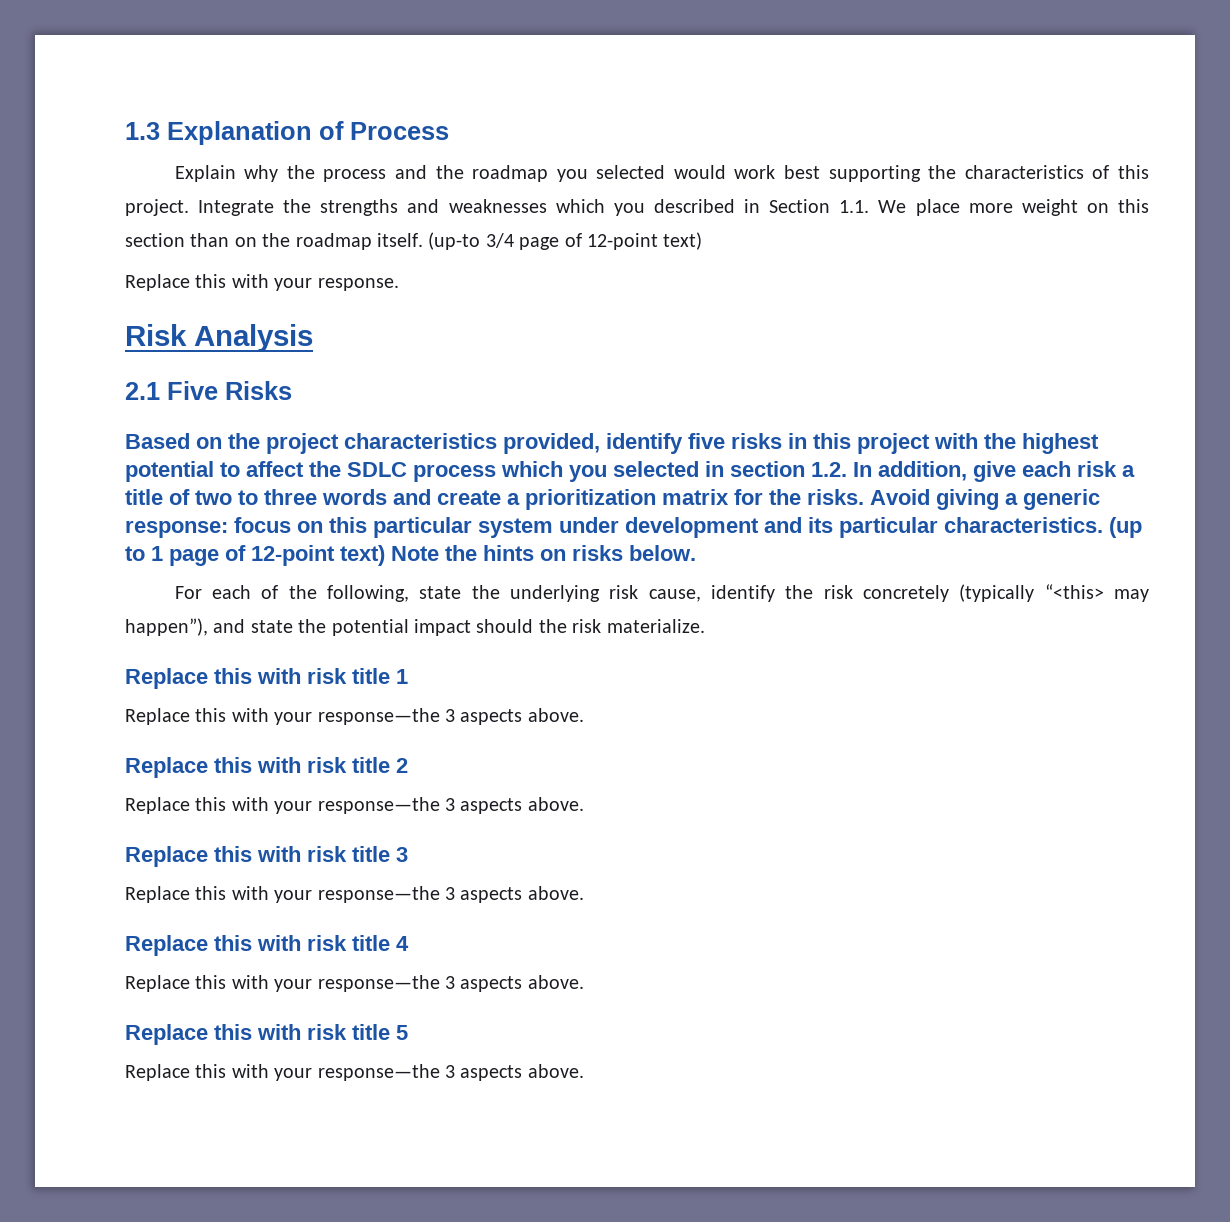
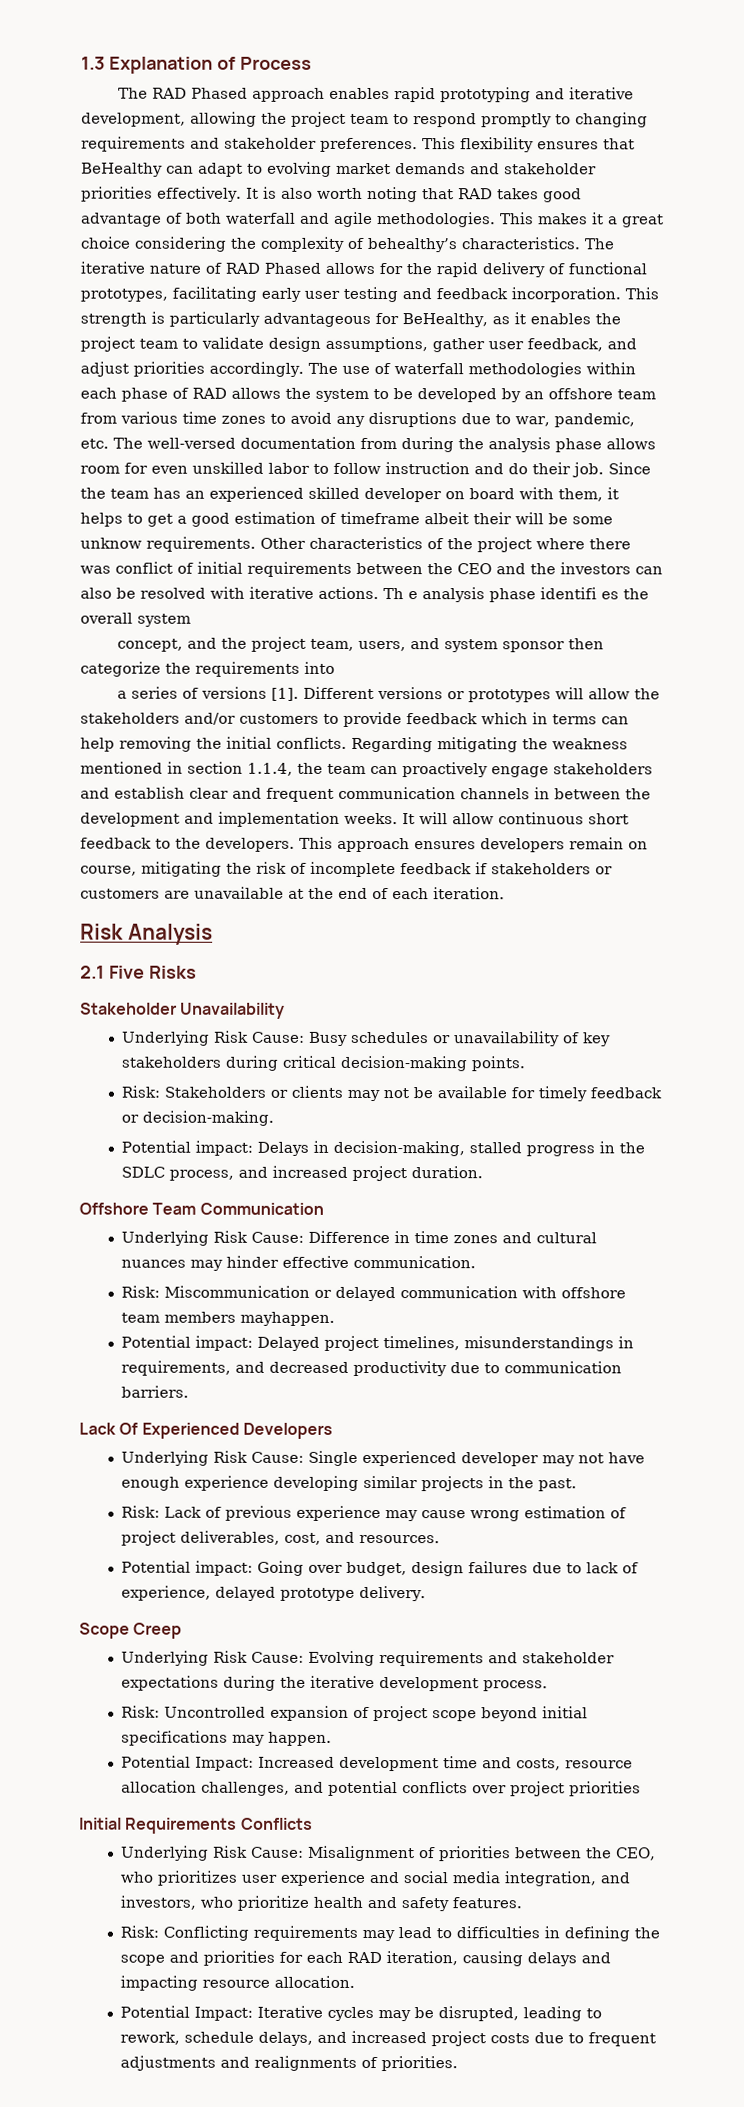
[174,165,1149,182] [125,199,1149,216] [125,232,703,250] [125,274,399,291] Explain why the process and the roadmap you selected would work best supporting the characteristics of this project. Integrate the strengths and weaknesses which you described in Section 1.1. We place more weight on this section than on the roadmap itself. (up-to 3/4 page of 12-point text) // Replace this with your response. -> [118,87,635,103] [81,111,648,128] [81,136,635,153] [81,161,597,177] [81,186,582,203] [81,211,664,228] [80,236,614,253] [80,261,647,278] [80,286,659,303] [80,311,621,328] [80,336,637,353] [80,361,636,378] [80,387,656,403] [80,411,635,428] [80,436,656,453] [80,461,651,478] [80,486,619,503] [80,511,613,527] [80,536,631,553] [80,561,663,577] [80,586,649,603] [80,612,191,627] [117,636,605,653] [80,661,335,677] [117,686,661,703] [80,711,629,728] [80,736,628,753] [80,761,653,778] [80,786,651,802] [80,811,629,827] [80,836,648,853] [80,861,613,878] [80,886,505,900] The RAD Phased approach enables rapid prototyping and iterative development, allowing the project team to respond promptly to changing requirements and stakeholder preferences. This flexibility ensures that BeHealthy can adapt to evolving market demands and stakeholder priorities effectively. It is also worth noting that RAD takes good advantage of both waterfall and agile methodologies. This makes it a great choice considering the complexity of behealthy’s characteristics. The iterative nature of RAD Phased allows for the rapid delivery of functional prototypes, facilitating early user testing and feedback incorporation. This strength is particularly advantageous for BeHealthy, as it enables the project team to validate design assumptions, gather user feedback, and adjust priorities accordingly. The use of waterfall methodologies within each phase of RAD allows the system to be developed by an offshore team from various time zones to avoid any disruptions due to war, pandemic, etc. The well-versed documentation from during the analysis phase allows room for even unskilled labor to follow instruction and do their job. Since the team has an experienced skilled developer on board with them, it helps to get a good estimation of timeframe albeit their will be some unknow requirements. Other characteristics of the project where there was conflict of initial requirements between the CEO and the investors can also be resolved with iterative actions. Th e analysis phase identifi es the overall system // concept, and the project team, users, and system sponsor then categorize the requirements into // a series of versions [1]. Different versions or prototypes will allow the stakeholders and/or customers to provide feedback which in terms can help removing the initial conflicts. Regarding mitigating the weakness mentioned in section 1.1.4, the team can proactively engage stakeholders and establish clear and frequent communication channels in between the development and implementation weeks. It will allow continuous short feedback to the developers. This approach ensures developers remain on course, mitigating the risk of incomplete feedback if stakeholders or customers are unavailable at the end of each iteration.
[125,433,1099,454] [125,461,1135,482] [125,489,1100,510] [125,517,1142,538] [125,545,696,566] [174,584,1149,602] [125,618,705,636] [125,668,408,689] [125,708,584,725] [125,757,408,778] [125,797,584,814] [125,846,408,867] [125,886,584,903] [125,935,409,956] [125,975,584,992] [125,1024,408,1045] [125,1064,584,1081] Based on the project characteristics provided, identify five risks in this project with the highest potential to affect the SDLC process which you selected in section 1.2. In addition, give each risk a title of two to three words and create a prioritization matrix for the risks. Avoid giving a generic response: focus on this particular system under development and its particular characteristics. (up to 1 page of 12-point text) Note the hints on risks below. // For each of the following, state the underlying risk cause, identify the risk concretely (typically “<this> may happen”), and state the potential impact should the risk materialize. // Replace this with risk title 1 // Replace this with your response—the 3 aspects above. // Replace this with risk title 2 // Replace this with your response—the 3 aspects above. // Replace this with risk title 3 // Replace this with your response—the 3 aspects above. // Replace this with risk title 4 // Replace this with your response—the 3 aspects above. // Replace this with risk title 5 // Replace this with your response—the 3 aspects above. -> [80,1002,286,1019] [122,1030,612,1047] [121,1055,526,1072] [121,1085,663,1102] [121,1110,275,1126] [121,1140,646,1157] [121,1165,484,1182] [79,1202,324,1215] [121,1230,598,1246] [121,1255,477,1271] [121,1285,627,1302] [121,1311,336,1326] [121,1335,635,1352] [121,1360,623,1377] [121,1385,190,1398] [79,1422,333,1439] [121,1450,646,1467] [121,1475,578,1492] [121,1505,628,1522] [121,1530,441,1546] [121,1560,640,1577] [121,1585,427,1602] [79,1622,183,1639] [121,1650,616,1667] [121,1675,549,1692] [121,1705,589,1722] [121,1730,333,1746] [121,1755,634,1772] [121,1780,642,1797] [79,1817,313,1834] [121,1845,657,1862] [120,1870,631,1887] [120,1895,523,1912] [120,1925,661,1942] [120,1950,612,1967] [120,1975,356,1991] [120,2005,603,2022] [120,2030,657,2047] [120,2055,459,2072] Stakeholder Unavailability // Underlying Risk Cause: Busy schedules or unavailability of key stakeholders during critical decision-making points. // Risk: Stakeholders or clients may not be available for timely feedback or decision-making. // Potential impact: Delays in decision-making, stalled progress in the SDLC process, and increased project duration. // Offshore Team Communication // Underlying Risk Cause: Difference in time zones and cultural nuances may hinder effective communication. // Risk: Miscommunication or delayed communication with offshore team members mayhappen. // Potential impact: Delayed project timelines, misunderstandings in requirements, and decreased productivity due to communication barriers. // Lack Of Experienced Developers // Underlying Risk Cause: Single experienced developer may not have enough experience developing similar projects in the past. // Risk: Lack of previous experience may cause wrong estimation of project deliverables, cost, and resources. // Potential impact: Going over budget, design failures due to lack of experience, delayed prototype delivery. // Scope Creep // Underlying Risk Cause: Evolving requirements and stakeholder expectations during the iterative development process. // Risk: Uncontrolled expansion of project scope beyond initial specifications may happen. // Potential Impact: Increased development time and costs, resource allocation challenges, and potential conflicts over project priorities // Initial Requirements Conflicts // Underlying Risk Cause: Misalignment of priorities between the CEO, who prioritizes user experience and social media integration, and investors, who prioritize health and safety features. // Risk: Conflicting requirements may lead to difficulties in defining the scope and priorities for each RAD iteration, causing delays and impacting resource allocation. // Potential Impact: Iterative cycles may be disrupted, leading to rework, schedule delays, and increased project costs due to frequent adjustments and realignments of priorities.

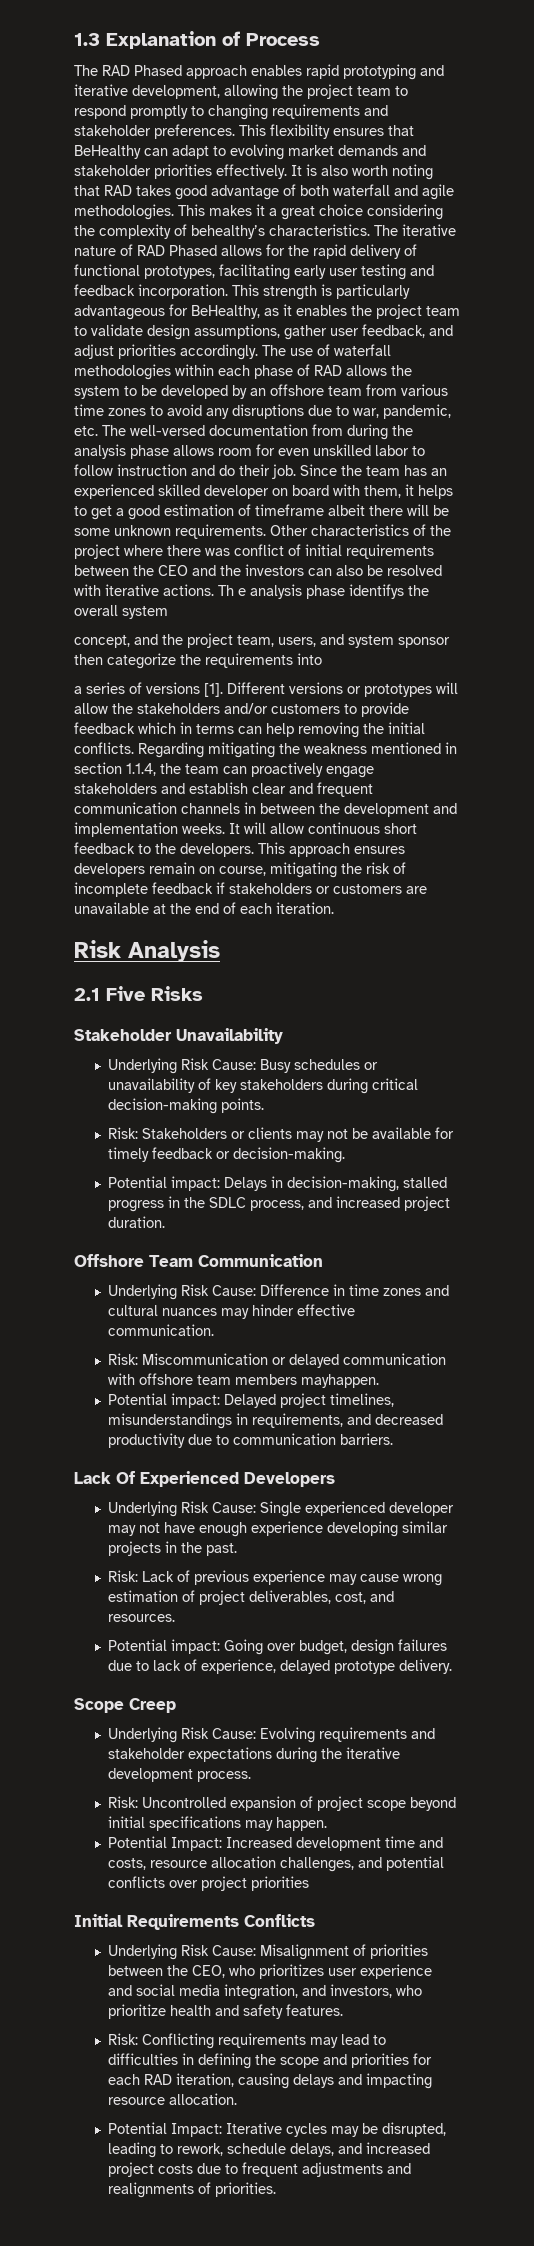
[473,512,512,525] their -> [369,505,403,516] there
[80,537,142,549] unknow -> [114,525,171,536] unknown
[540,587,619,600] identifi es -> [349,584,404,599] identifys

